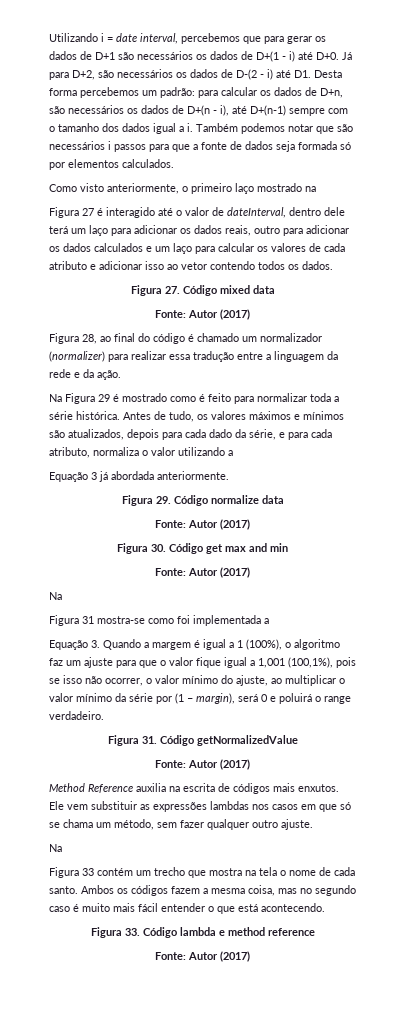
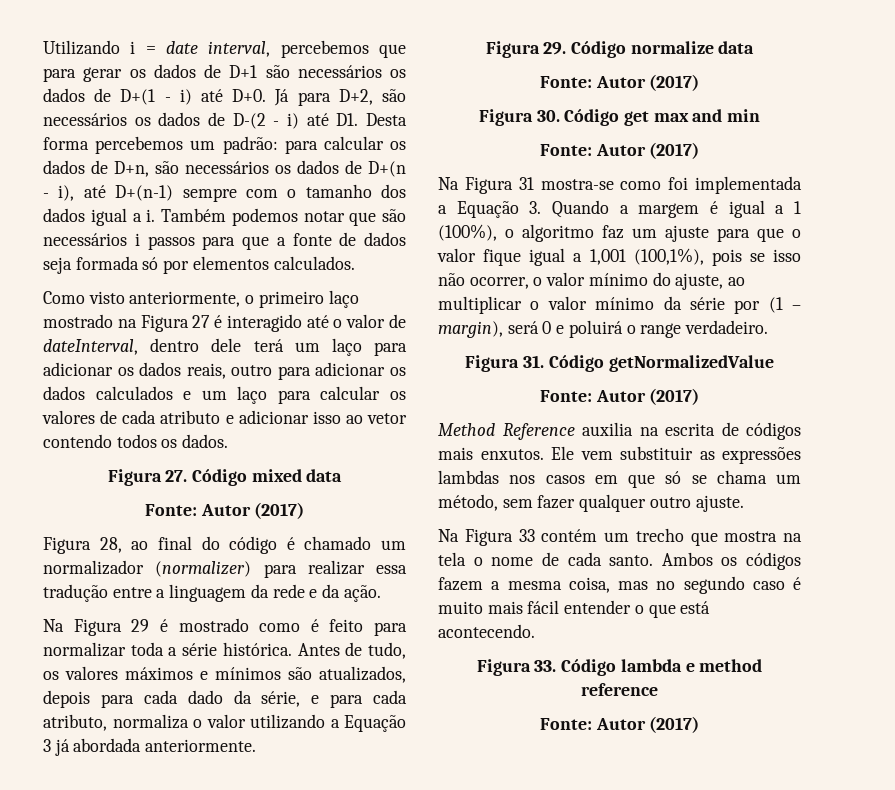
(316, 189) // -> (137, 323) none
(233, 453) // -> (340, 723) none
(62, 596) // -> (459, 183) none
(269, 621) // -> (447, 209) none
(62, 848) // -> (459, 535) none

